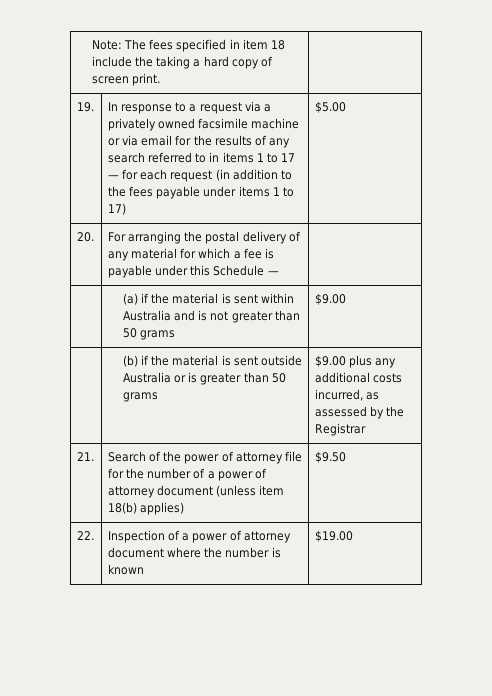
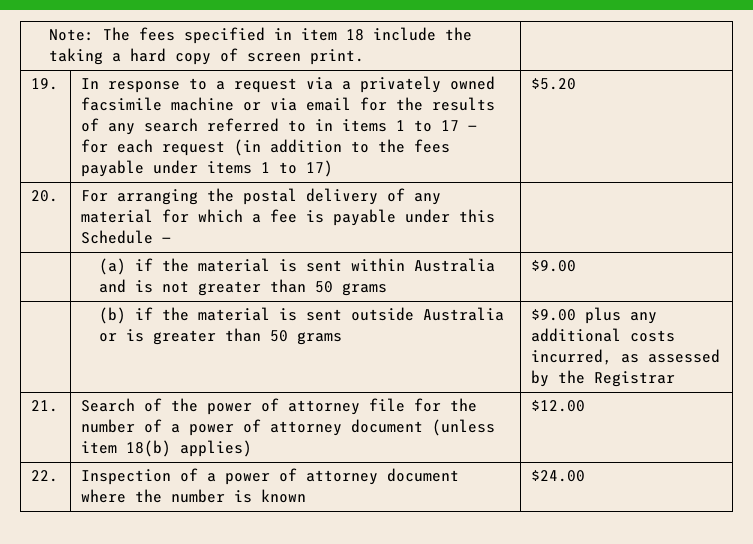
[314,101,346,113] $5.00 -> [531,78,577,90] $5.20
[314,451,346,463] $9.50 -> [531,400,586,412] $12.00
[314,530,353,542] $19.00 -> [531,470,586,482] $24.00

